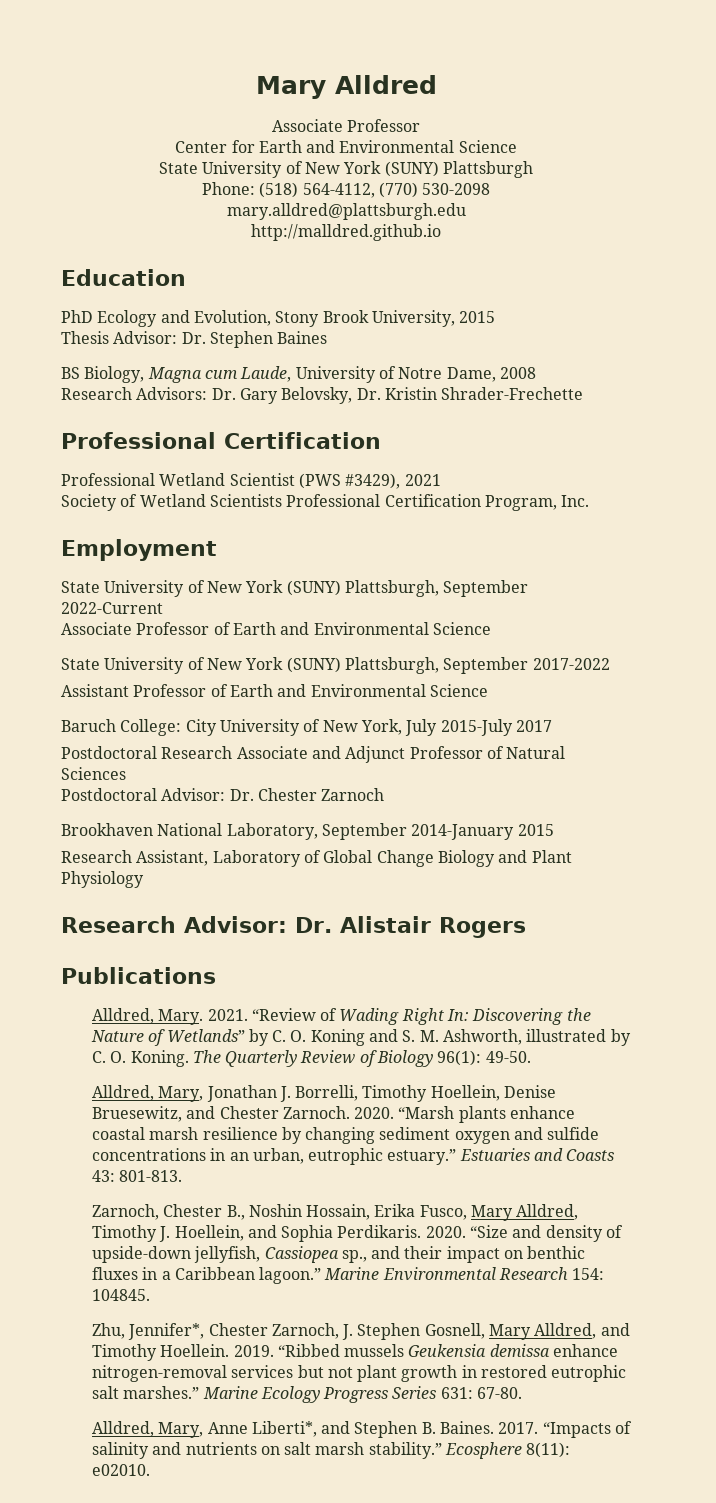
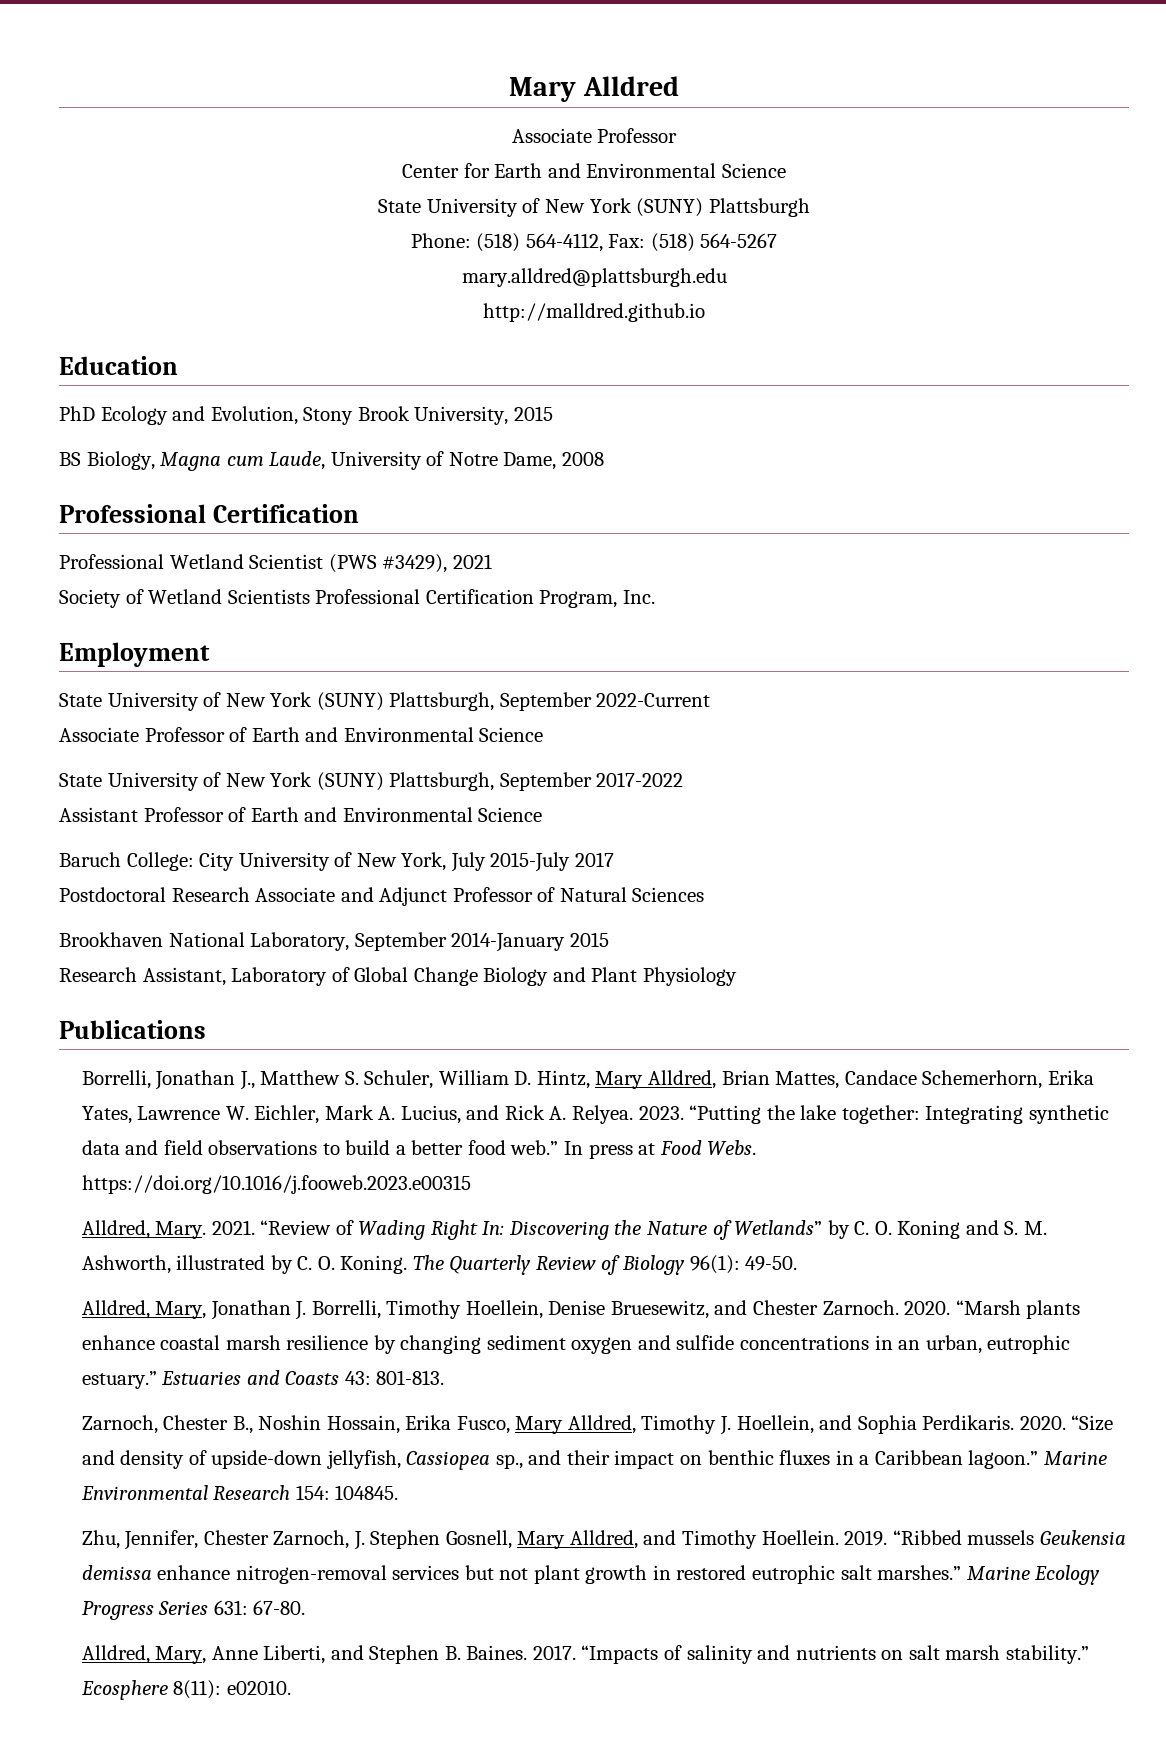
[378,182,491,198] (770) 530-2098 -> [608,233,778,252] Fax: (518) 564-5267
[61,331,328,348] // Thesis Advisor: Dr. Stephen Baines -> (553, 413) none
[61,387,584,404] // Research Advisors: Dr. Gary Belovsky, Dr. Kristin Shrader-Frechette -> (604, 459) none
[61,788,385,801] // Postdoctoral Advisor: Dr. Chester Zarnoch -> (705, 894) none
[61,916,526,938] [61,967,216,984] Research Advisor: Dr. Alistair Rogers // Publications -> [59,1020,206,1039] [81,1070,1094,1090] [81,1105,1109,1124] [81,1140,757,1159] [81,1175,471,1194] Publications // Borrelli, Jonathan J., Matthew S. Schuler, William D. Hintz, Mary Alldred, Brian Mattes, Candace Schemerhorn, Erika Yates, Lawrence W. Eichler, Mark A. Lucius, and Rick A. Relyea. 2023. “Putting the lake together: Integrating synthetic data and field observations to build a better food web.” In press at Food Webs. https://doi.org/10.1016/j.fooweb.2023.e00315
[128,1323,205,1340] Jennifer*, -> [124,1530,199,1550] Jennifer,
[251,1421,317,1437] Liberti*, -> [263,1645,326,1664] Liberti,

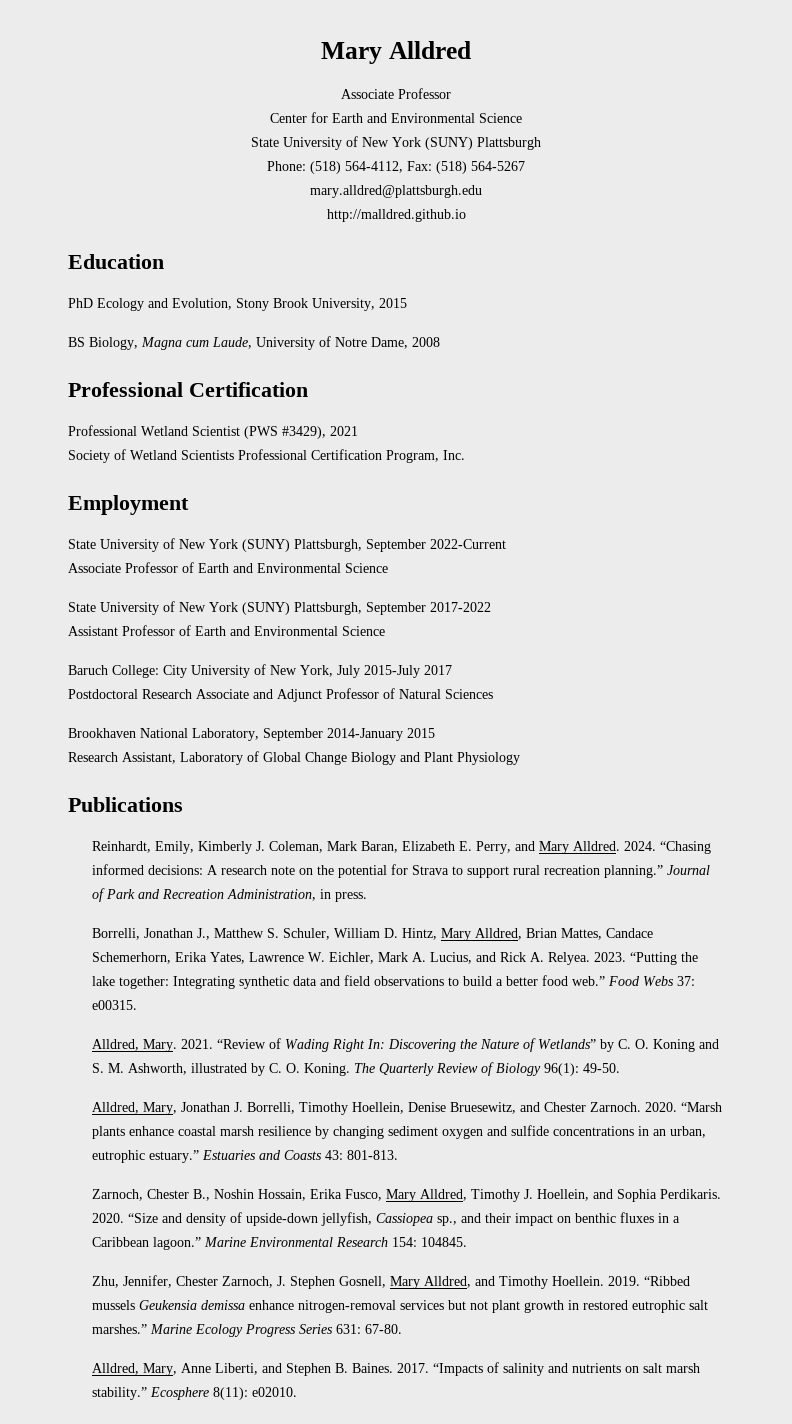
(206, 1029) none -> [92,841,712,854] [92,864,711,878] [92,888,368,902] // Reinhardt, Emily, Kimberly J. Coleman, Mark Baran, Elizabeth E. Perry, and Mary Alldred. 2024. “Chasing informed decisions: A research note on the potential for Strava to support rural recreation planning.” Journal of Park and Recreation Administration, in press.
[564,1140,757,1159] [81,1175,471,1194] In press at Food Webs. https://doi.org/10.1016/j.fooweb.2023.e00315 -> [608,976,696,986] [92,1000,138,1010] Food Webs 37: e00315.

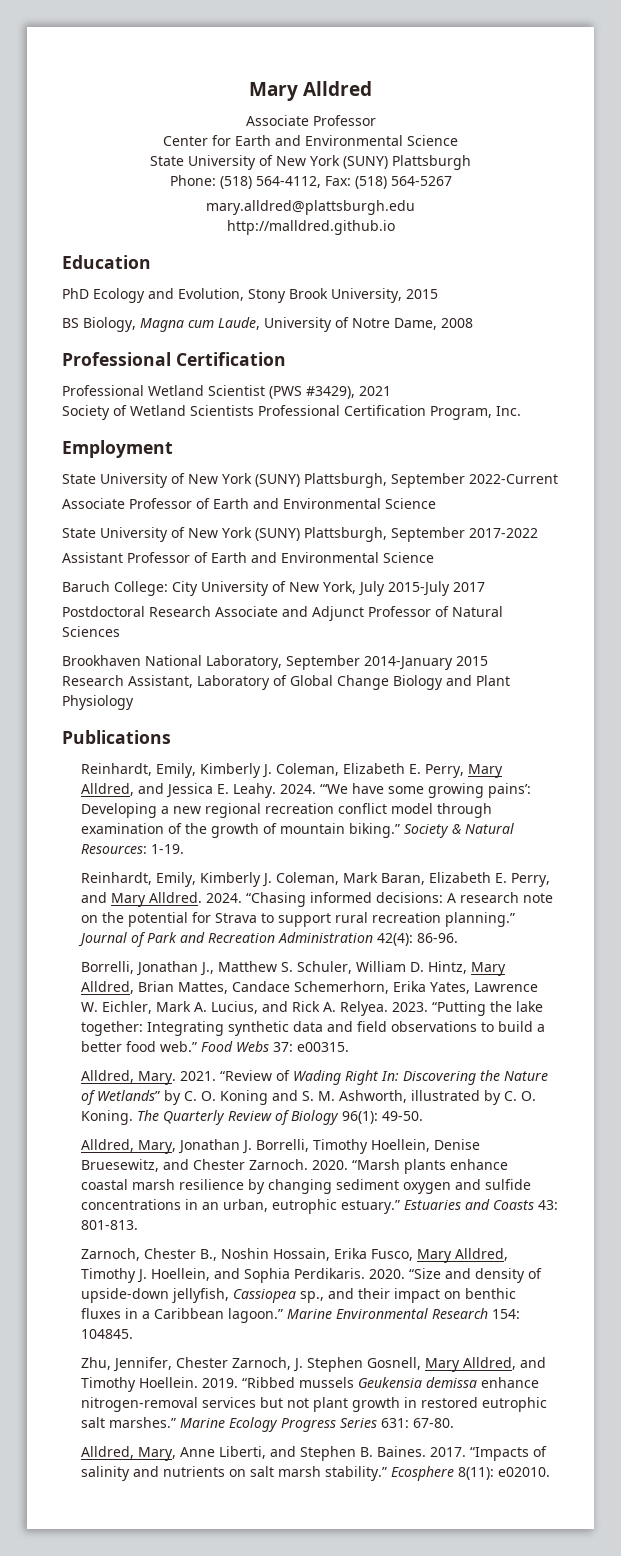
(183, 804) none -> [81,763,504,778] [81,783,532,798] [81,803,493,818] [81,823,515,838] [81,844,185,854] // Reinhardt, Emily, Kimberly J. Coleman, Elizabeth E. Perry, Mary Alldred, and Jessica E. Leahy. 2024. “‘We have some growing pains’: Developing a new regional recreation conflict model through examination of the growth of mountain biking.” Society & Natural Resources: 1-19.
[227,889,368,902] Administration, in press. -> [278,932,459,946] Administration 42(4): 86-96.

